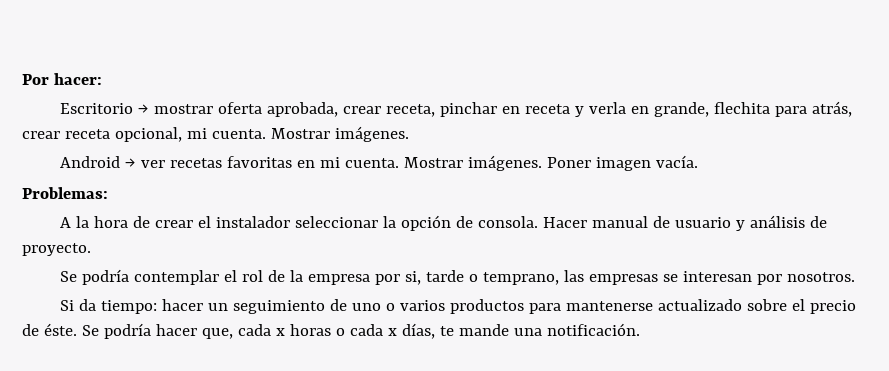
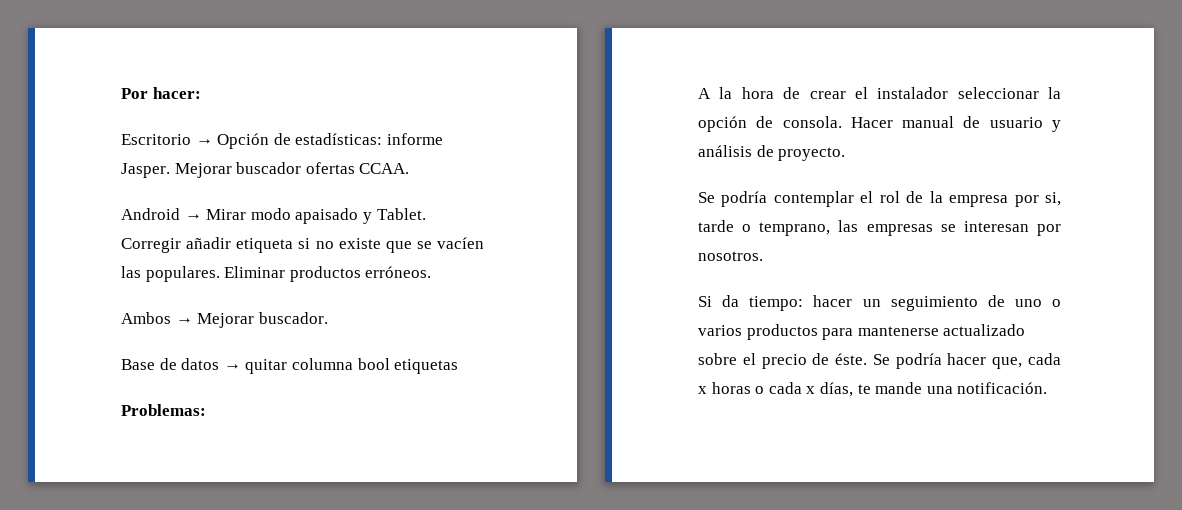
[154,101,853,117] [22,126,409,142] [60,155,699,171] mostrar oferta aprobada, crear receta, pinchar en receta y verla en grande, flechita para atrás, crear receta opcional, mi cuenta. Mostrar imágenes. // Android → ver recetas favoritas en mi cuenta. Mostrar imágenes. Poner imagen vacía. -> [217,133,443,149] [121,162,410,178] [121,208,426,224] [121,237,484,253] [121,266,432,282] [121,312,328,328] [121,358,459,374] Opción de estadísticas: informe Jasper. Mejorar buscador ofertas CCAA. // Android → Mirar modo apaisado y Tablet. Corregir añadir etiqueta si no existe que se vacíen las populares. Eliminar productos erróneos. // Ambos → Mejorar buscador. // Base de datos → quitar columna bool etiquetas

